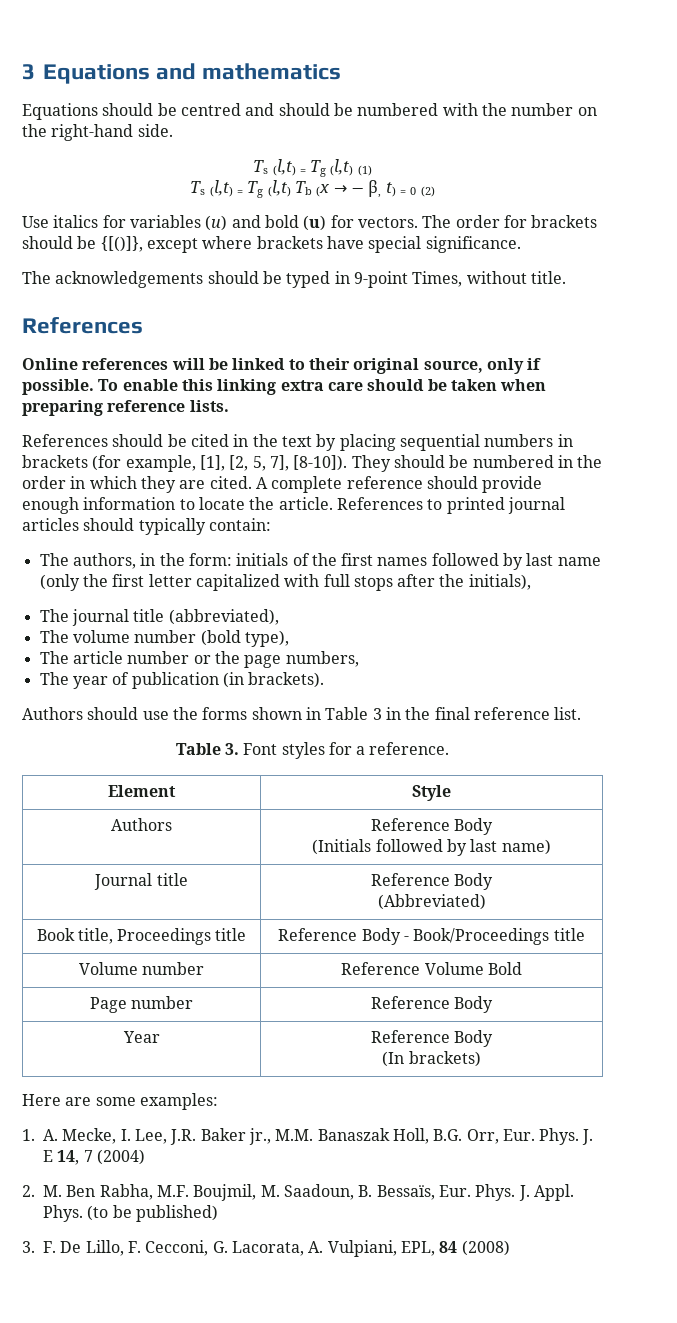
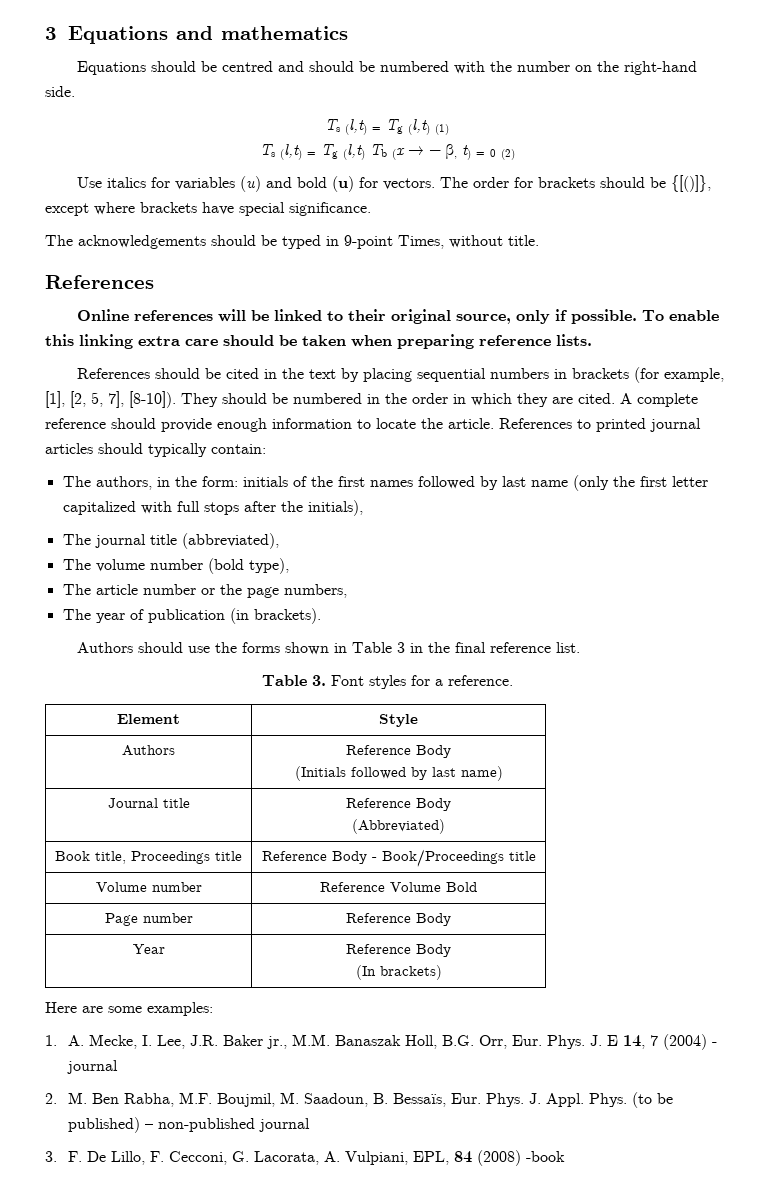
(145, 1157) none -> [711,1042,717,1046] [66,1060,118,1074] - journal
(218, 1213) none -> [144,1118,310,1132] – non-published journal
(510, 1248) none -> [525,1151,565,1162] -book

